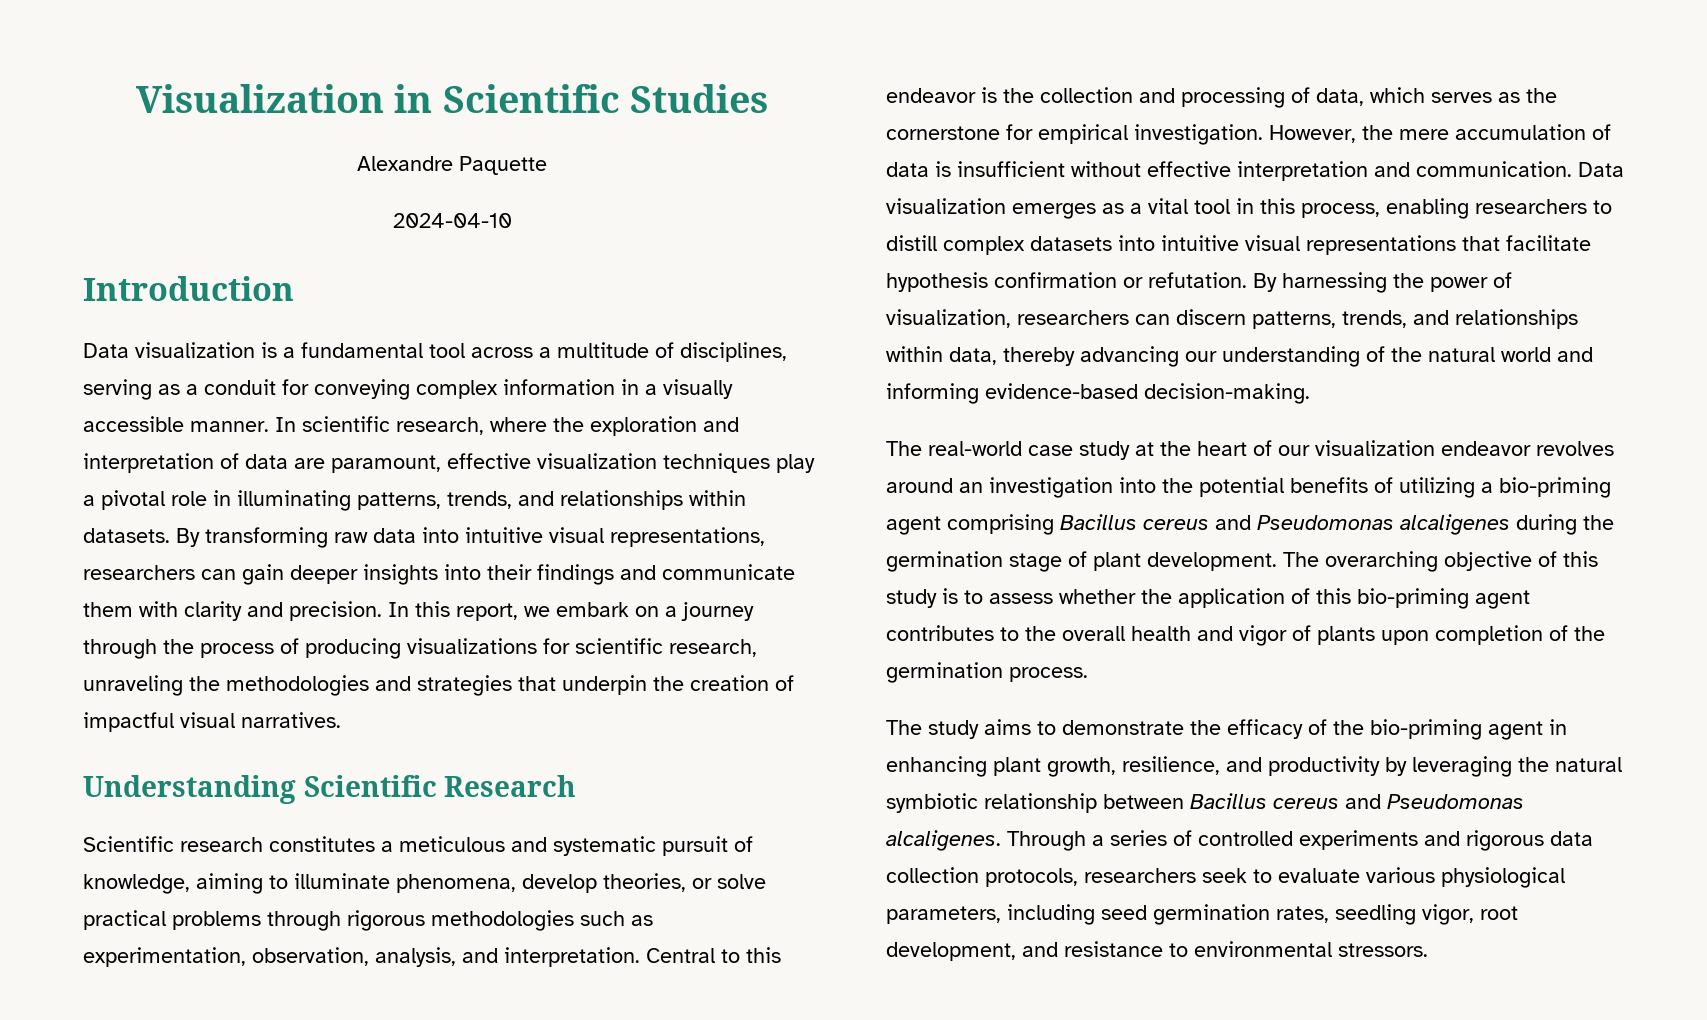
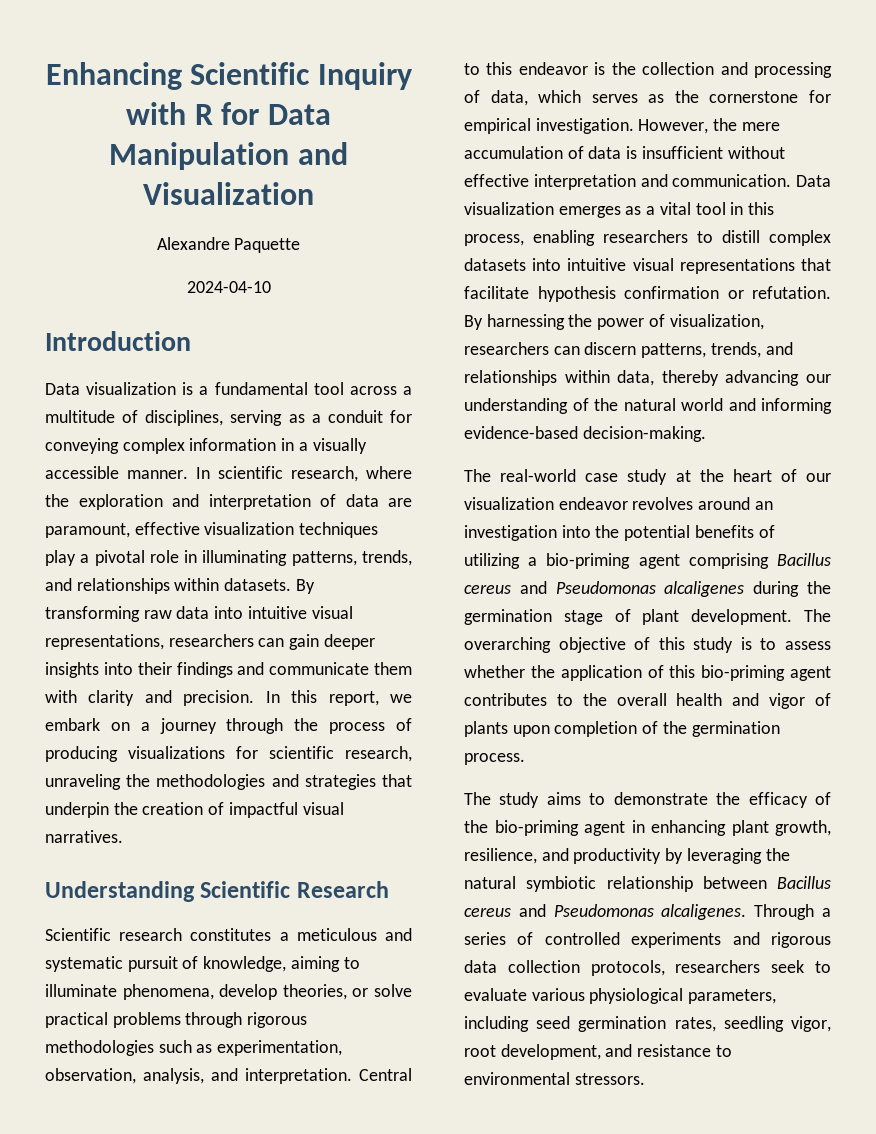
[136,84,768,113] Visualization in Scientific Studies -> [45,62,412,90] [126,102,331,125] [109,142,348,170] [143,182,314,205] Enhancing Scientific Inquiry with R for Data Manipulation and Visualization

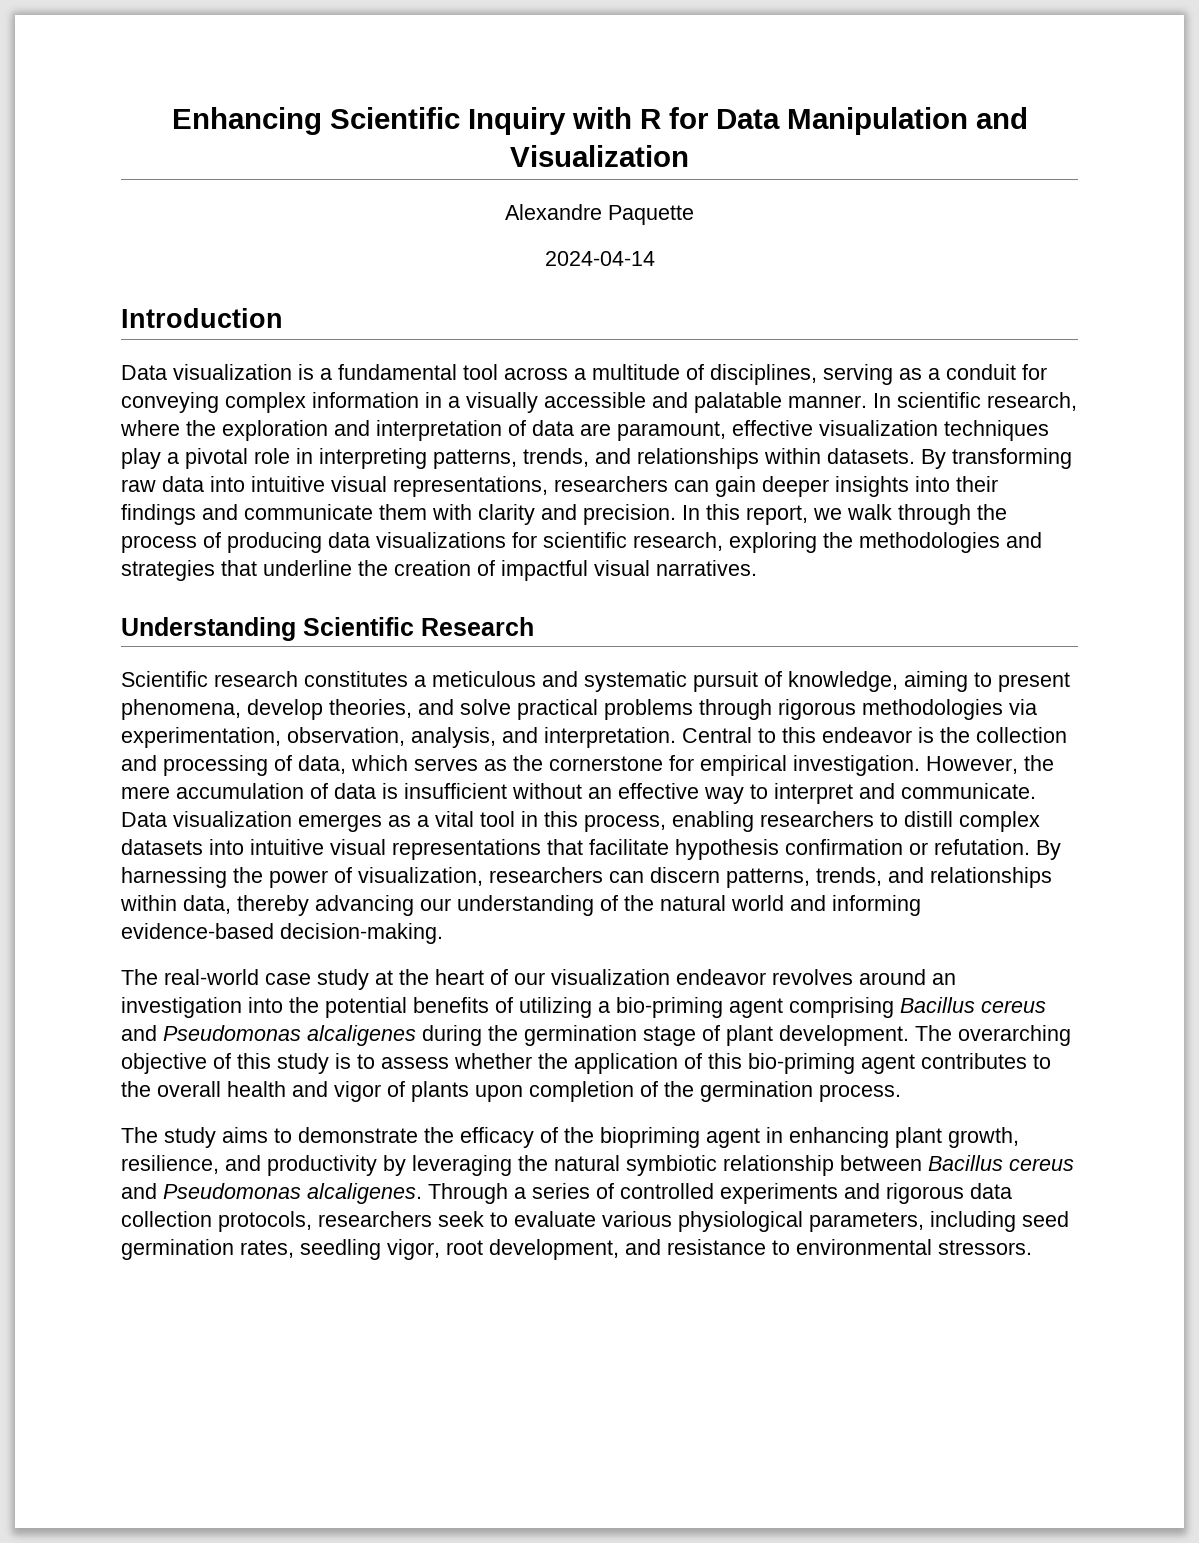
[186,281,271,293] 2024-04-10 -> [544,251,655,266] 2024-04-14
(119, 472) none -> [652,392,782,413] and palatable
[202,550,288,566] illuminating -> [319,448,427,469] interpreting
[45,718,217,734] embark on a journey -> [847,504,892,520] walk
(118, 754) none -> [328,532,370,548] data
[45,774,121,790] unraveling -> [729,532,817,553] exploring
[45,802,109,818] underpin -> [263,560,352,576] underline
[45,984,117,997] illuminate -> [998,672,1070,692] present
[352,988,369,997] or -> [418,699,454,715] and
[158,1040,213,1053] such as -> [1009,699,1037,715] via
[464,174,792,190] effective interpretation and communication. -> [588,783,1036,804] an effective way to interpret and communicate.
[494,820,579,836] bio-priming -> [600,1127,700,1148] biopriming

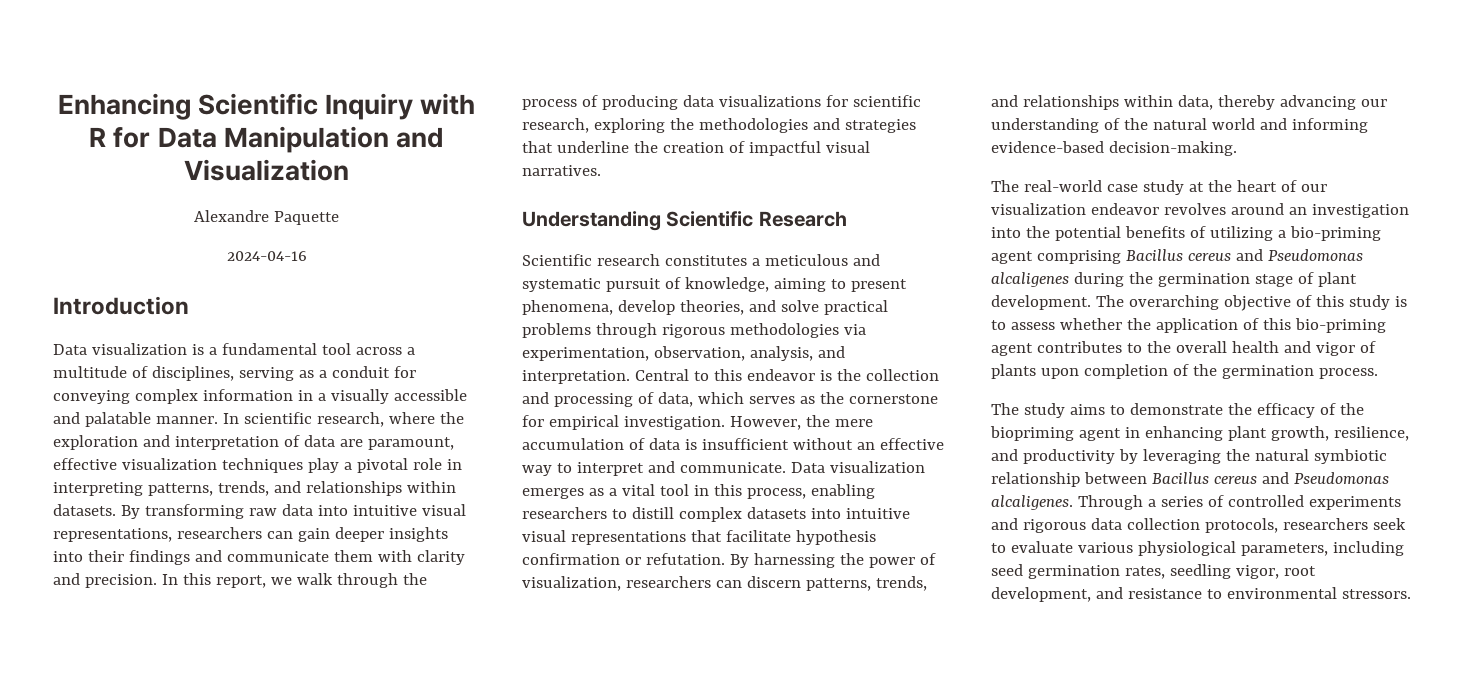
[544,251,655,266] 2024-04-14 -> [226,251,307,261] 2024-04-16

